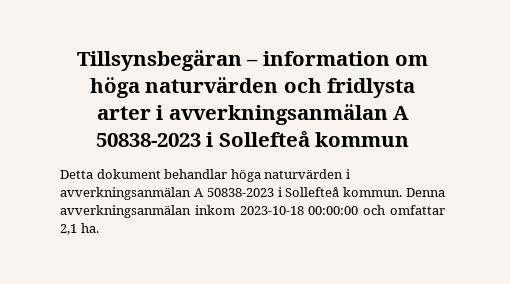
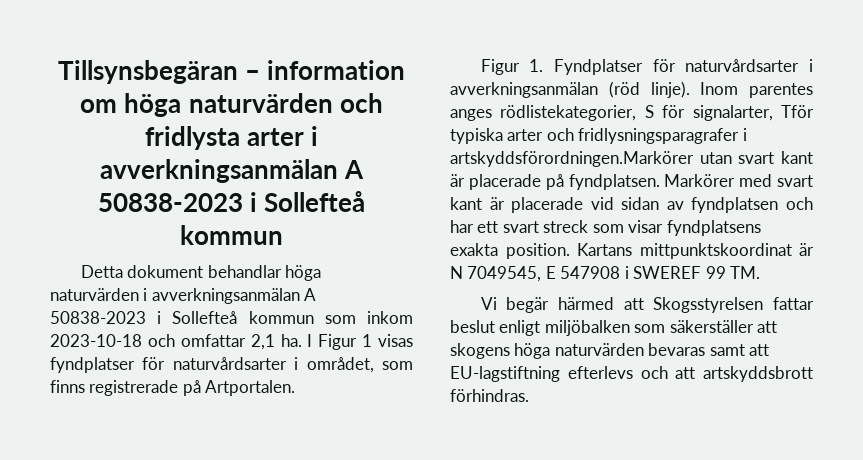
[343,187,445,197] [60,205,191,218] kommun. Denna avverkningsanmälan -> [248,311,356,324] kommun som
[308,206,359,215] 00:00:00 -> (142, 340) none
(99, 228) none -> [307,334,413,350] [50,357,413,373] [50,380,296,396] [480,59,813,75] [450,81,813,98] [450,105,814,121] [450,128,747,144] [450,151,813,167] [450,174,813,190] [450,197,813,213] [450,220,761,236] [450,243,814,259] [450,266,761,282] [480,297,814,313] [450,320,778,336] [450,343,770,359] [450,366,813,382] [450,389,529,402] I Figur 1 visas fyndplatser för naturvårdsarter i området, som finns registrerade på Artportalen. // Figur 1. Fyndplatser för naturvårdsarter i avverkningsanmälan (röd linje). Inom parentes anges rödlistekategorier, S för signalarter, Tför typiska arter och fridlysningsparagrafer i artskyddsförordningen.Markörer utan svart kant är placerade på fyndplatsen. Markörer med svart kant är placerade vid sidan av fyndplatsen och har ett svart streck som visar fyndplatsens exakta position. Kartans mittpunktskoordinat är N 7049545, E 547908 i SWEREF 99 TM. // Vi begär härmed att Skogsstyrelsen fattar beslut enligt miljöbalken som säkerställer att skogens höga naturvärden bevaras samt att EU-lagstiftning efterlevs och att artskyddsbrott förhindras.

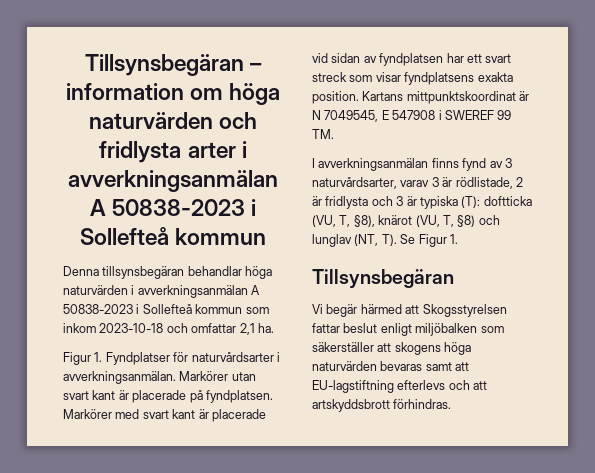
[80,265,204,278] Detta dokument -> [63,266,185,279] Denna tillsynsbegäran
[307,334,413,350] [50,357,413,373] [50,380,296,396] I Figur 1 visas fyndplatser för naturvårdsarter i området, som finns registrerade på Artportalen. -> (274, 328) none
[450,81,813,98] [450,105,814,121] [450,128,747,144] [450,151,694,167] avverkningsanmälan (röd linje). Inom parentes anges rödlistekategorier, S för signalarter, Tför typiska arter och fridlysningsparagrafer i artskyddsförordningen.Markörer -> [63,371,229,384] avverkningsanmälan. Markörer
[786,197,813,210] och -> (444, 59) none
(761, 272) none -> [312,158,512,171] [312,177,523,189] [312,196,532,209] [312,215,500,227] [312,234,458,247] [312,269,454,288] // I avverkningsanmälan finns fynd av 3 naturvårdsarter, varav 3 är rödlistade, 2 är fridlysta och 3 är typiska (T): doftticka (VU, T, §8), knärot (VU, T, §8) och lunglav (NT, T). Se Figur 1. // Tillsynsbegäran

